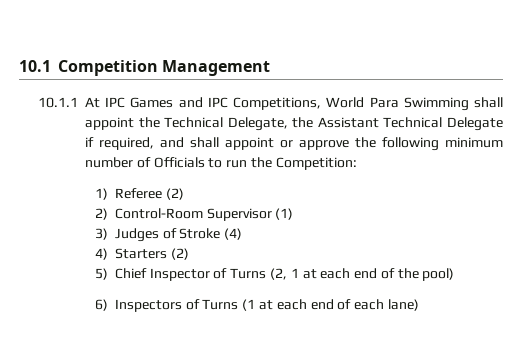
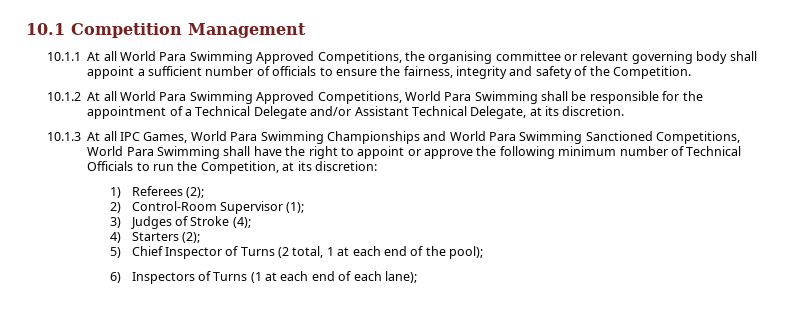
[105,97,503,111] [84,117,503,131] [84,137,219,150] IPC Games and IPC Competitions, World Para Swimming shall appoint the Technical Delegate, the Assistant Technical Delegate if required, and shall -> [103,51,757,64] [87,66,691,79] [47,91,703,104] [87,106,625,119] [47,131,741,144] [87,146,354,159] all World Para Swimming Approved Competitions, the organising committee or relevant governing body shall appoint a sufficient number of officials to ensure the fairness, integrity and safety of the Competition. // 10.1.2 At all World Para Swimming Approved Competitions, World Para Swimming shall be responsible for the appointment of a Technical Delegate and/or Assistant Technical Delegate, at its discretion. // 10.1.3 At all IPC Games, World Para Swimming Championships and World Para Swimming Sanctioned Competitions, World Para Swimming shall have the right to
(151, 162) none -> [686,146,742,156] Technical
[275,157,357,170] Competition: -> [200,161,377,174] Competition, at its discretion:
[114,188,184,200] Referee (2) -> [131,186,204,198] Referees (2);
[275,208,294,220] (1) -> [286,202,305,213] (1);
[224,228,243,240] (4) -> [232,217,251,228] (4);
[170,248,189,260] (2) -> [181,232,200,243] (2);
[269,268,287,280] (2, -> [278,246,324,258] (2 total,
[422,268,455,281] pool) -> [449,246,484,259] pool);
[387,299,419,311] lane) -> [384,271,417,283] lane);

